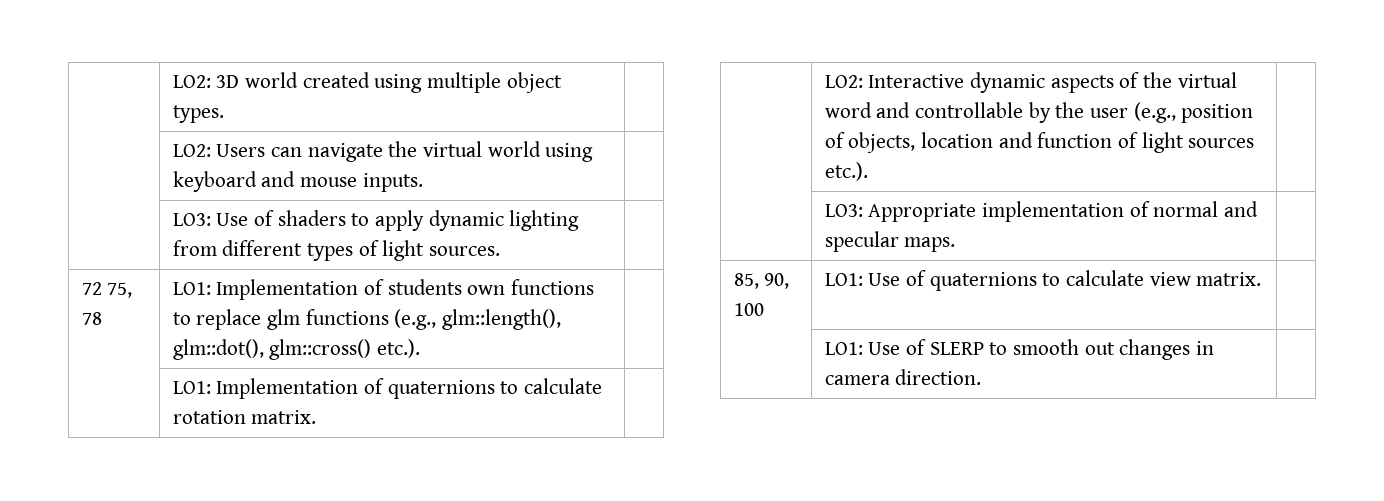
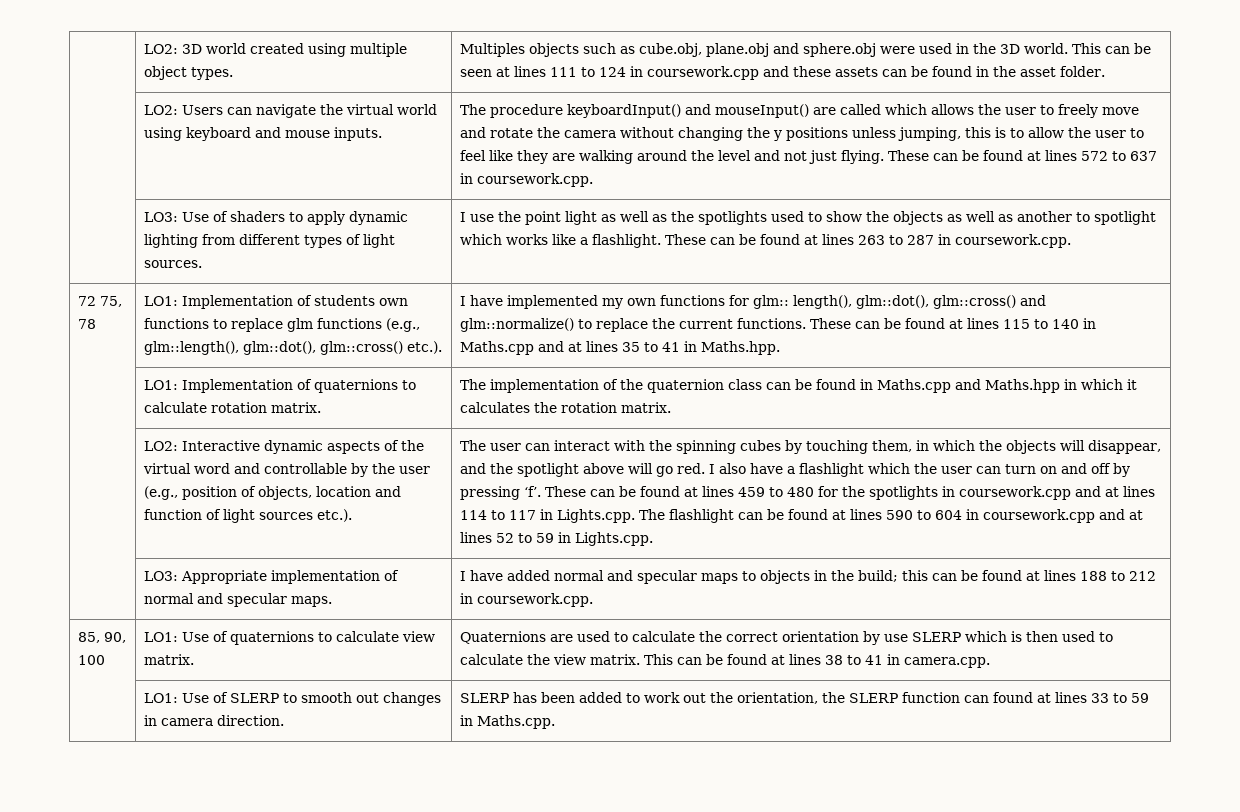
(224, 114) none -> [460,43,1152,57] [460,66,1106,80] Multiples objects such as cube.obj, plane.obj and sphere.obj were used in the 3D world. This can be seen at lines 111 to 124 in coursework.cpp and these assets can be found in the asset folder.
(423, 182) none -> [460,104,1140,118] [460,127,1145,141] [460,150,1158,164] [460,173,594,187] The procedure keyboardInput() and mouseInput() are called which allows the user to freely move and rotate the camera without changing the y positions unless jumping, this is to allow the user to feel like they are walking around the level and not just flying. These can be found at lines 572 to 637 in coursework.cpp.
(501, 251) none -> [460,211,1157,225] [460,234,1072,248] I use the point light as well as the spotlights used to show the objects as well as another to spotlight which works like a flashlight. These can be found at lines 263 to 287 in coursework.cpp.
(421, 348) none -> [460,295,1047,309] [460,318,1097,332] [460,341,781,355] I have implemented my own functions for glm:: length(), glm::dot(), glm::cross() and glm::normalize() to replace the current functions. These can be found at lines 115 to 140 in Maths.cpp and at lines 35 to 41 in Maths.hpp.
(317, 417) none -> [460,379,1138,393] [460,402,672,413] The implementation of the quaternion class can be found in Maths.cpp and Maths.hpp in which it calculates the rotation matrix.
(868, 171) none -> [460,440,1162,454] [460,463,1131,477] [460,486,1156,500] [460,509,1144,523] [460,532,654,546] The user can interact with the spinning cubes by touching them, in which the objects will disappear, and the spotlight above will go red. I also have a flashlight which the user can turn on and off by pressing ‘f’. These can be found at lines 459 to 480 for the spotlights in coursework.cpp and at lines 114 to 117 in Lights.cpp. The flashlight can be found at lines 590 to 604 in coursework.cpp and at lines 52 to 59 in Lights.cpp.
(956, 244) none -> [460,570,1157,584] [460,593,594,607] I have added normal and specular maps to objects in the build; this can be found at lines 188 to 212 in coursework.cpp.
(1262, 279) none -> [460,631,1114,645] [460,654,991,668] Quaternions are used to calculate the correct orientation by use SLERP which is then used to calculate the view matrix. This can be found at lines 38 to 41 in camera.cpp.
(982, 377) none -> [460,692,1150,704] [460,715,556,729] SLERP has been added to work out the orientation, the SLERP function can found at lines 33 to 59 in Maths.cpp.

